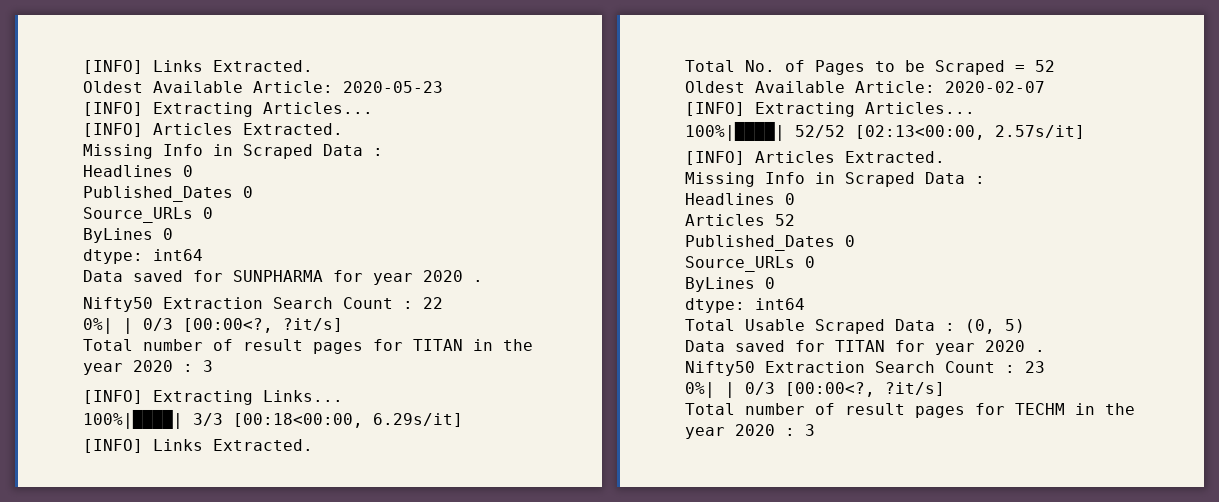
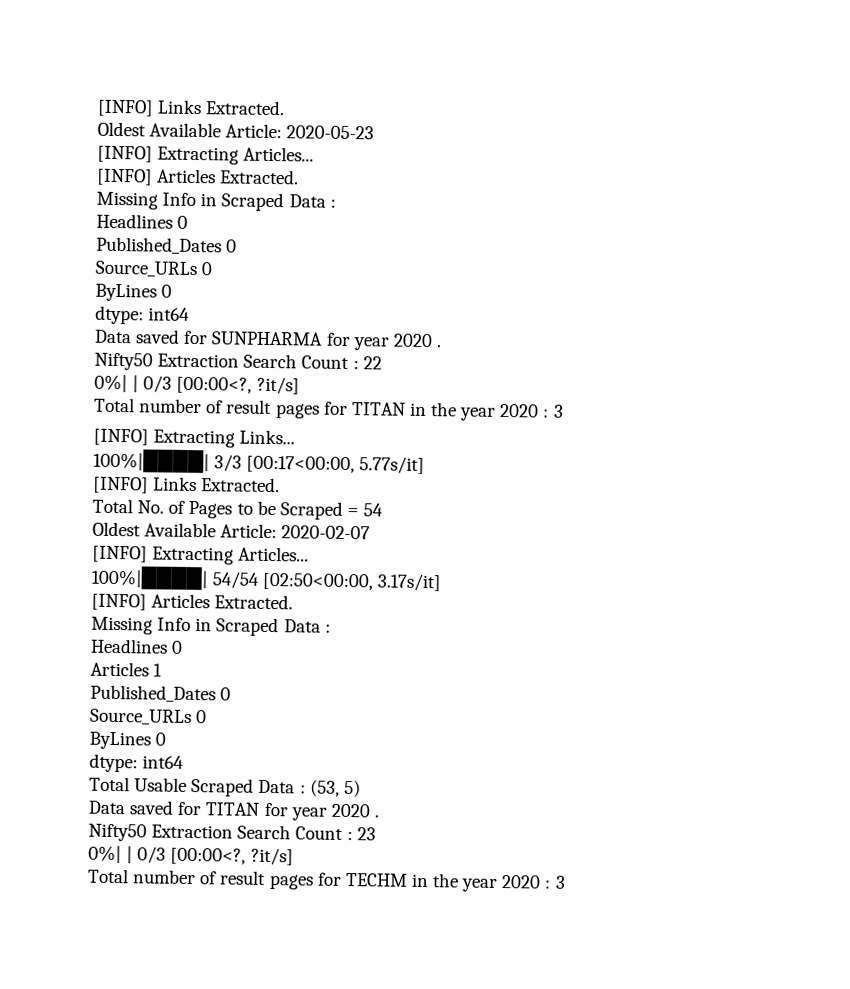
[233,413,463,428] [00:18<00:00, 6.29s/it] -> [246,455,426,475] [00:17<00:00, 5.77s/it]
[1035,60,1055,72] 52 -> [363,503,384,517] 54
[795,125,1085,140] 52/52 [02:13<00:00, 2.57s/it] -> [212,571,442,592] 54/54 [02:50<00:00, 3.17s/it]
[775,214,795,226] 52 -> [153,663,163,677] 1
[965,319,995,334] (0, -> [309,779,340,797] (53,

